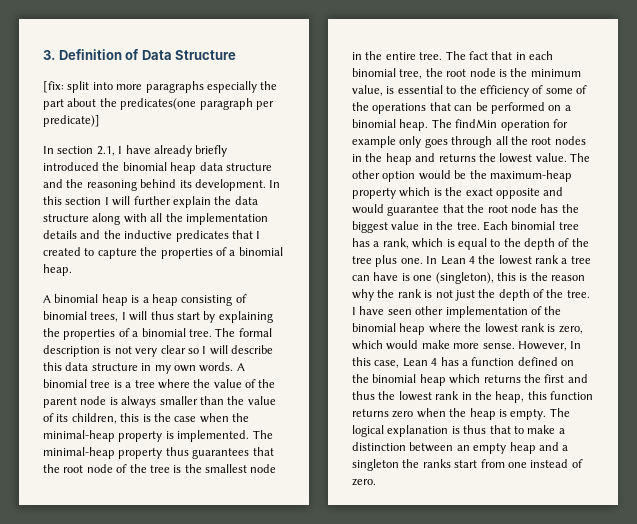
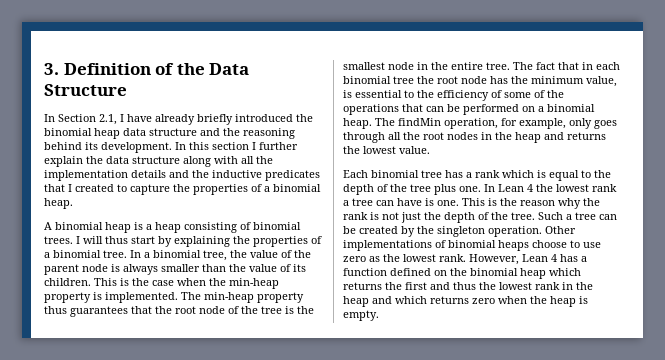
(140, 54) none -> [176,63,205,75] the
[43,81,278,93] [43,98,274,110] [43,115,100,127] [43,146,94,154] // [fix: split into more paragraphs especially the part about the predicates(one paragraph per predicate)] // In section -> [44,114,96,122] // In Section
[112,196,131,206] will -> (256, 146) none
[90,312,119,322] trees, -> [44,236,73,244] trees.
[215,328,272,337] [43,345,273,357] [43,362,245,374] [43,379,190,389] The formal description is not very clear so I will describe this data structure in my own words. A binomial tree is a tree where -> [130,250,227,261] In a binomial tree,
[71,413,140,424] children, this -> [44,278,117,286] children. This
[43,430,115,442] minimal-heap -> [229,278,279,289] min-heap
[43,447,115,459] minimal-heap -> [204,292,254,303] min-heap
[399,68,507,79] tree, the root node is -> [393,76,508,84] tree the root node has
[500,119,568,131] [352,136,396,148] operation for example -> [444,118,566,129] operation, for example,
[570,153,590,162] [352,170,572,182] [352,187,564,199] [352,204,579,216] [352,221,480,233] The other option would be the maximum-heap property which is the exact opposite and would guarantee that the root node has the biggest value in the tree. -> (430, 150) //
[382,238,409,249] rank, -> [475,170,500,178] rank
[413,272,516,284] one (singleton), this -> [437,198,485,206] one. This
[352,306,562,318] [352,323,583,335] [352,340,582,351] [352,357,400,368] I have seen other implementation of the binomial heap where the lowest rank is zero, which would make more sense. However, In this case, -> [538,212,617,220] [343,226,576,237] [343,240,601,251] [343,254,519,265] Such a tree can be created by the singleton operation. Other implementations of binomial heaps choose to use zero as the lowest rank. However,
[495,391,593,403] heap, this function -> [343,296,427,307] heap and which
[549,408,570,417] [352,425,565,437] [352,442,569,454] [352,459,583,471] [352,478,376,486] The logical explanation is thus that to make a distinction between an empty heap and a singleton the ranks start from one instead of zero. -> (379, 315) none

